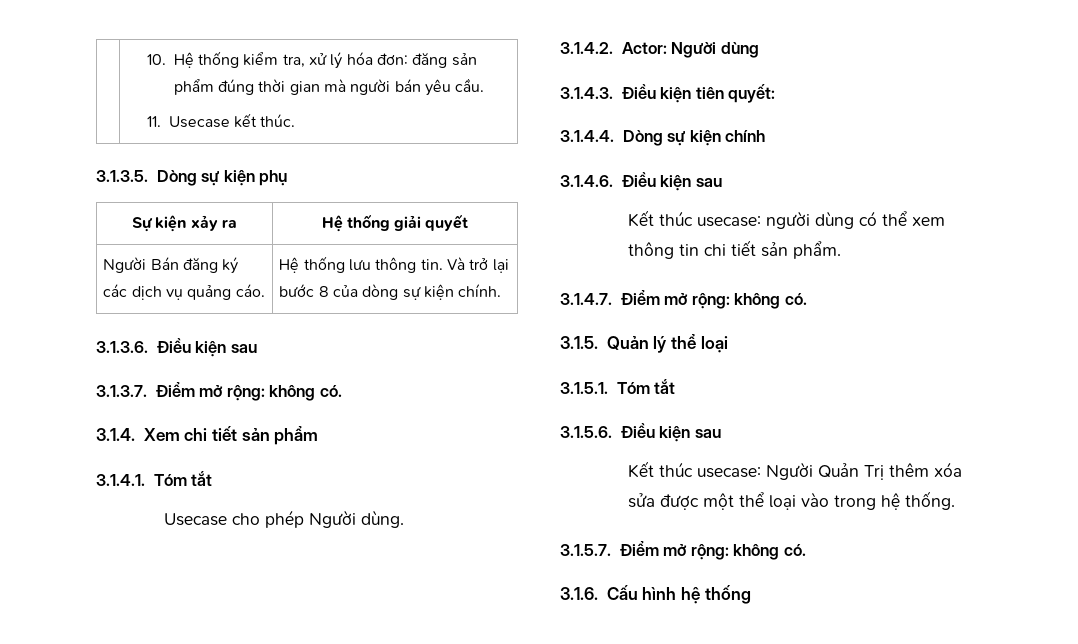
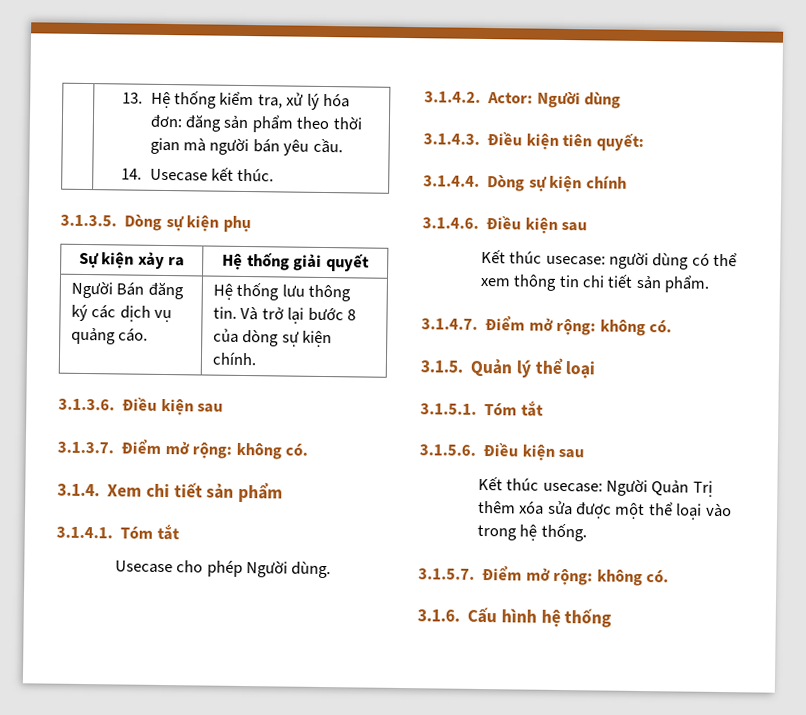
[146,54,166,65] | 10. -> [122,92,144,104] | 13.
[218,79,255,95] đúng -> [296,116,331,130] theo
[146,116,161,127] 11. -> [121,168,143,180] 14.

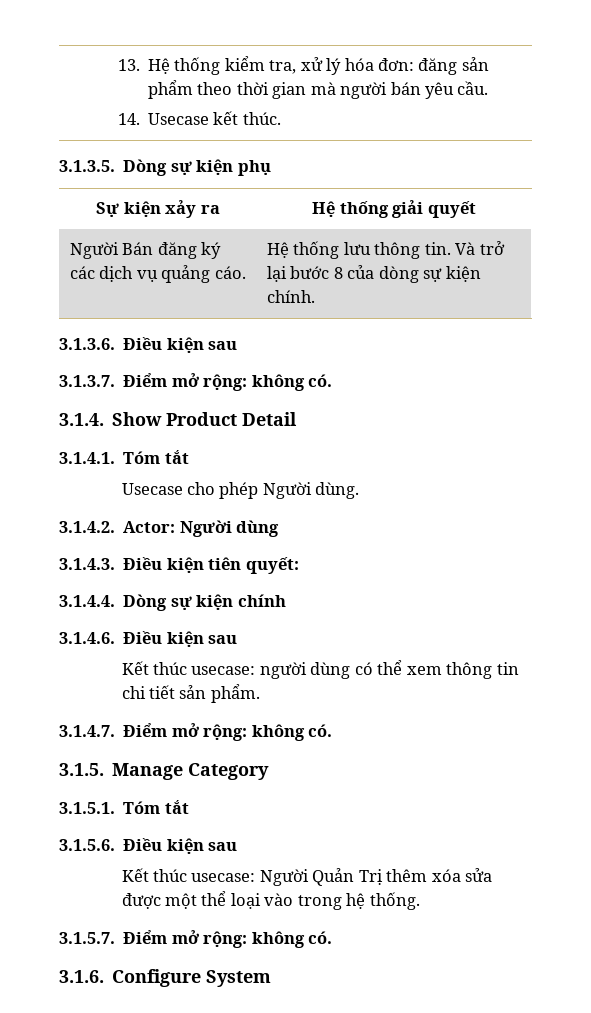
[107,481,284,503] Xem chi tiết sản phẩm -> [112,412,298,426] Show Product Detail
[470,357,596,379] Quản lý thể loại -> [112,763,270,780] Manage Category
[467,606,613,628] Cấu hình hệ thống -> [112,969,272,987] Configure System

